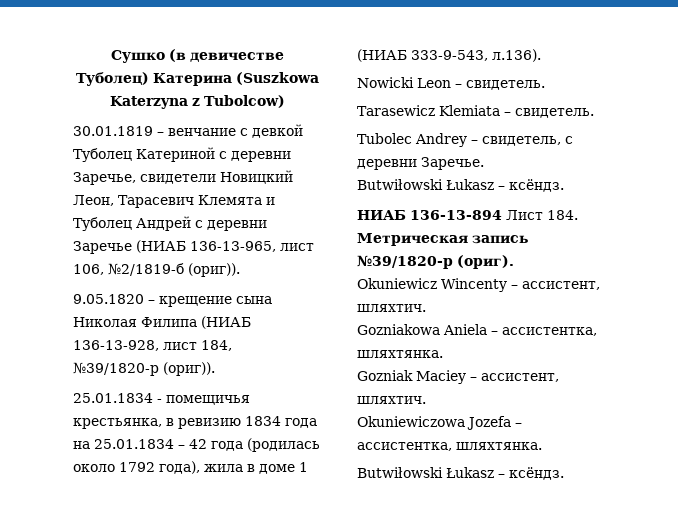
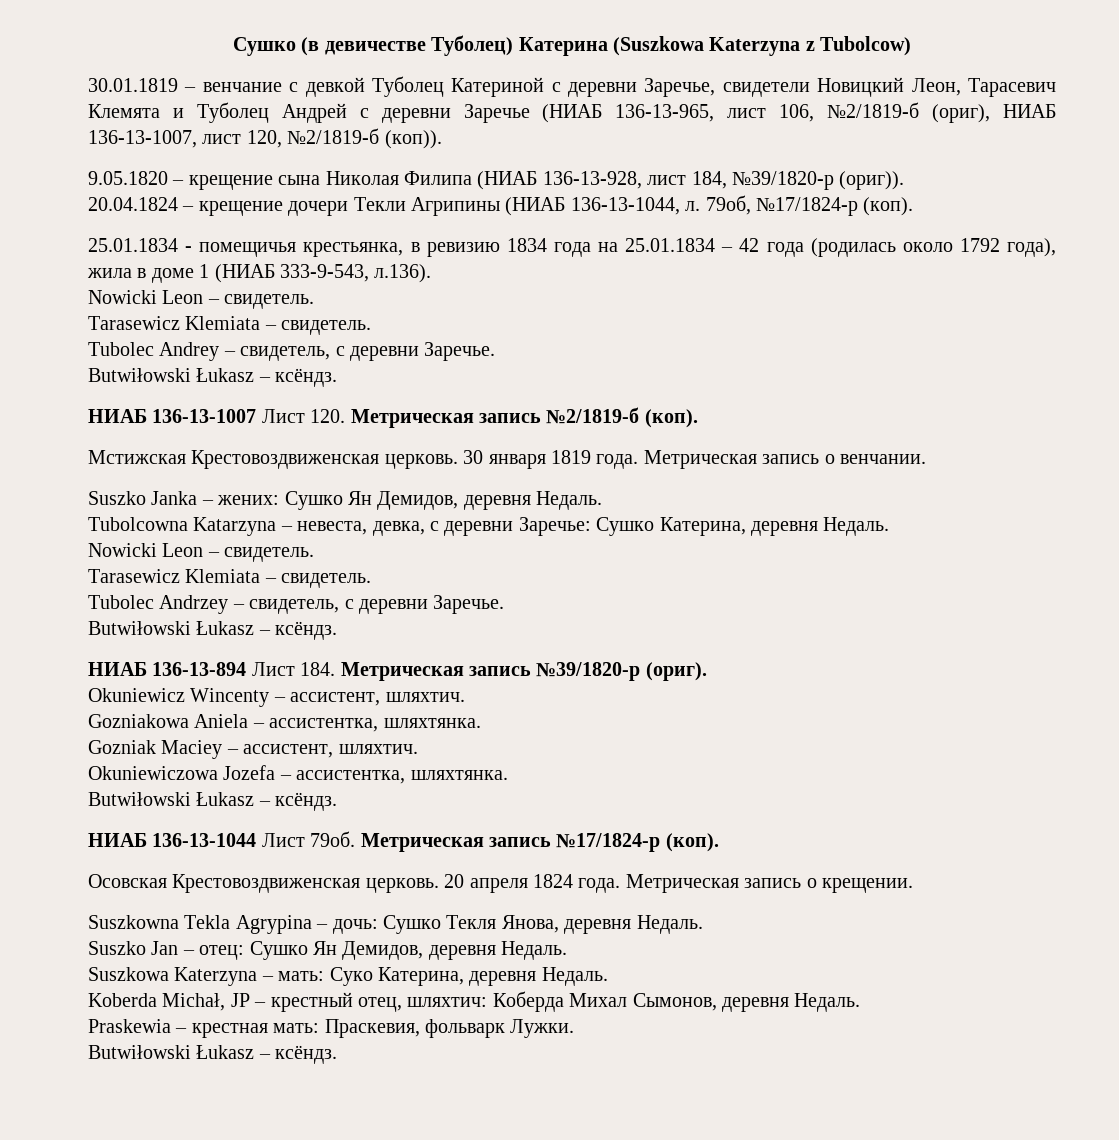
[188,263,240,277] (ориг)). -> [932,104,1056,123] [88,128,442,149] (ориг), НИАБ 136-13-1007, лист 120, №2/1819-б (коп)).
(215, 369) none -> [88,195,914,216] // 20.04.1824 – крещение дочери Текли Агрипины (НИАБ 136-13-1044, л. 79об, №17/1824-р (коп).
(564, 185) none -> [88,407,698,428] [88,450,926,469] [88,491,603,510] [88,517,890,536] [88,543,315,562] [88,569,372,588] [88,595,505,614] [88,621,338,640] // НИАБ 136-13-1007 Лист 120. Метрическая запись №2/1819-б (коп). // Мстижская Крестовоздвиженская церковь. 30 января 1819 года. Метрическая запись о венчании. // Suszko Janka – жених: Сушко Ян Демидов, деревня Недаль. // Tubolcowna Katarzyna – невеста, девка, с деревни Заречье: Сушко Катерина, деревня Недаль. // Nowicki Leon – свидетель. // Tarasewicz Klemiata – свидетель. // Tubolec Andrzey – свидетель, с деревни Заречье. // Butwiłowski Łukasz – ксёндз.
(564, 473) none -> [88,831,719,852] [88,874,913,893] [88,915,703,934] [88,941,568,960] [88,967,608,986] [88,991,861,1012] [88,1019,575,1038] [88,1045,338,1064] // НИАБ 136-13-1044 Лист 79об. Метрическая запись №17/1824-р (коп). // Осовская Крестовоздвиженская церковь. 20 апреля 1824 года. Метрическая запись о крещении. // Suszkowna Tekla Agrypina – дочь: Сушко Текля Янова, деревня Недаль. // Suszko Jan – отец: Сушко Ян Демидов, деревня Недаль. // Suszkowa Katerzyna – мать: Суко Катерина, деревня Недаль. // Koberda Michał, JP – крестный отец, шляхтич: Коберда Михал Сымонов, деревня Недаль. // Praskеwia – крестная мать: Праскевия, фольварк Лужки. // Butwiłowski Łukasz – ксёндз.

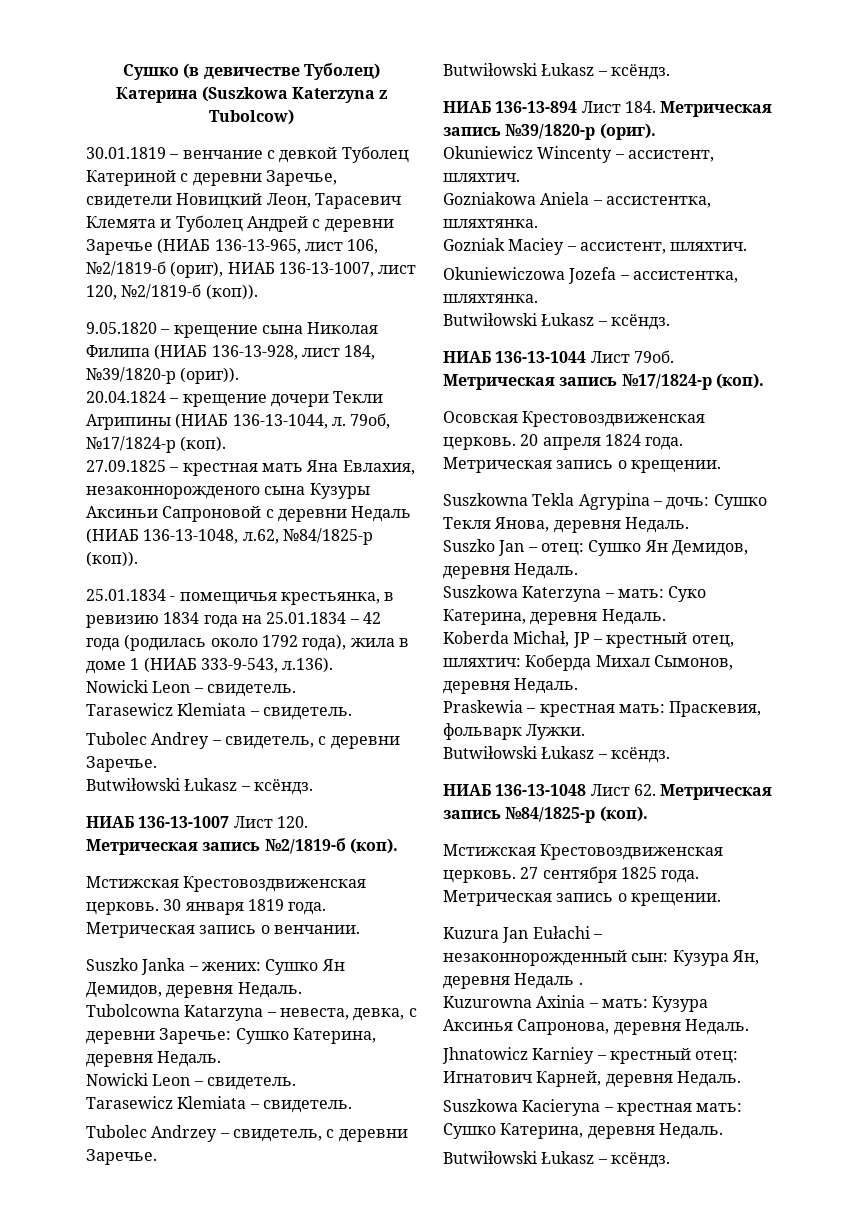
(914, 206) none -> [86,460,415,476] [86,483,370,499] [86,506,412,522] [86,528,373,545] [86,551,138,567] // 27.09.1825 – крестная мать Яна Евлахия, незаконнорожденого сына Кузуры Аксиньи Сапроновой с деревни Недаль (НИАБ 136-13-1048, л.62, №84/1825-р (коп)).
(338, 1054) none -> [443,784,773,800] [443,806,648,823] [443,844,724,860] [443,866,700,883] [443,890,721,906] [443,926,603,943] [443,950,759,966] [443,973,583,989] [443,995,709,1012] [443,1019,749,1035] [442,1047,739,1064] [443,1071,741,1087] [443,1099,743,1116] [443,1123,723,1139] [443,1151,670,1168] // НИАБ 136-13-1048 Лист 62. Метрическая запись №84/1825-р (коп). // Мстижская Крестовоздвиженская церковь. 27 сентября 1825 года. Метрическая запись о крещении. // Kuzura Jan Eułachi – незаконнорожденный сын: Кузура Ян, деревня Недаль . // Kuzurowna Axinia – мать: Кузура Аксинья Сапронова, деревня Недаль. // Jhnatowicz Karniey – крестный отец: Игнатович Карней, деревня Недаль. // Suszkowa Kacieryna – крестная мать: Сушко Катерина, деревня Недаль. // Butwiłowski Łukasz – ксёндз.

